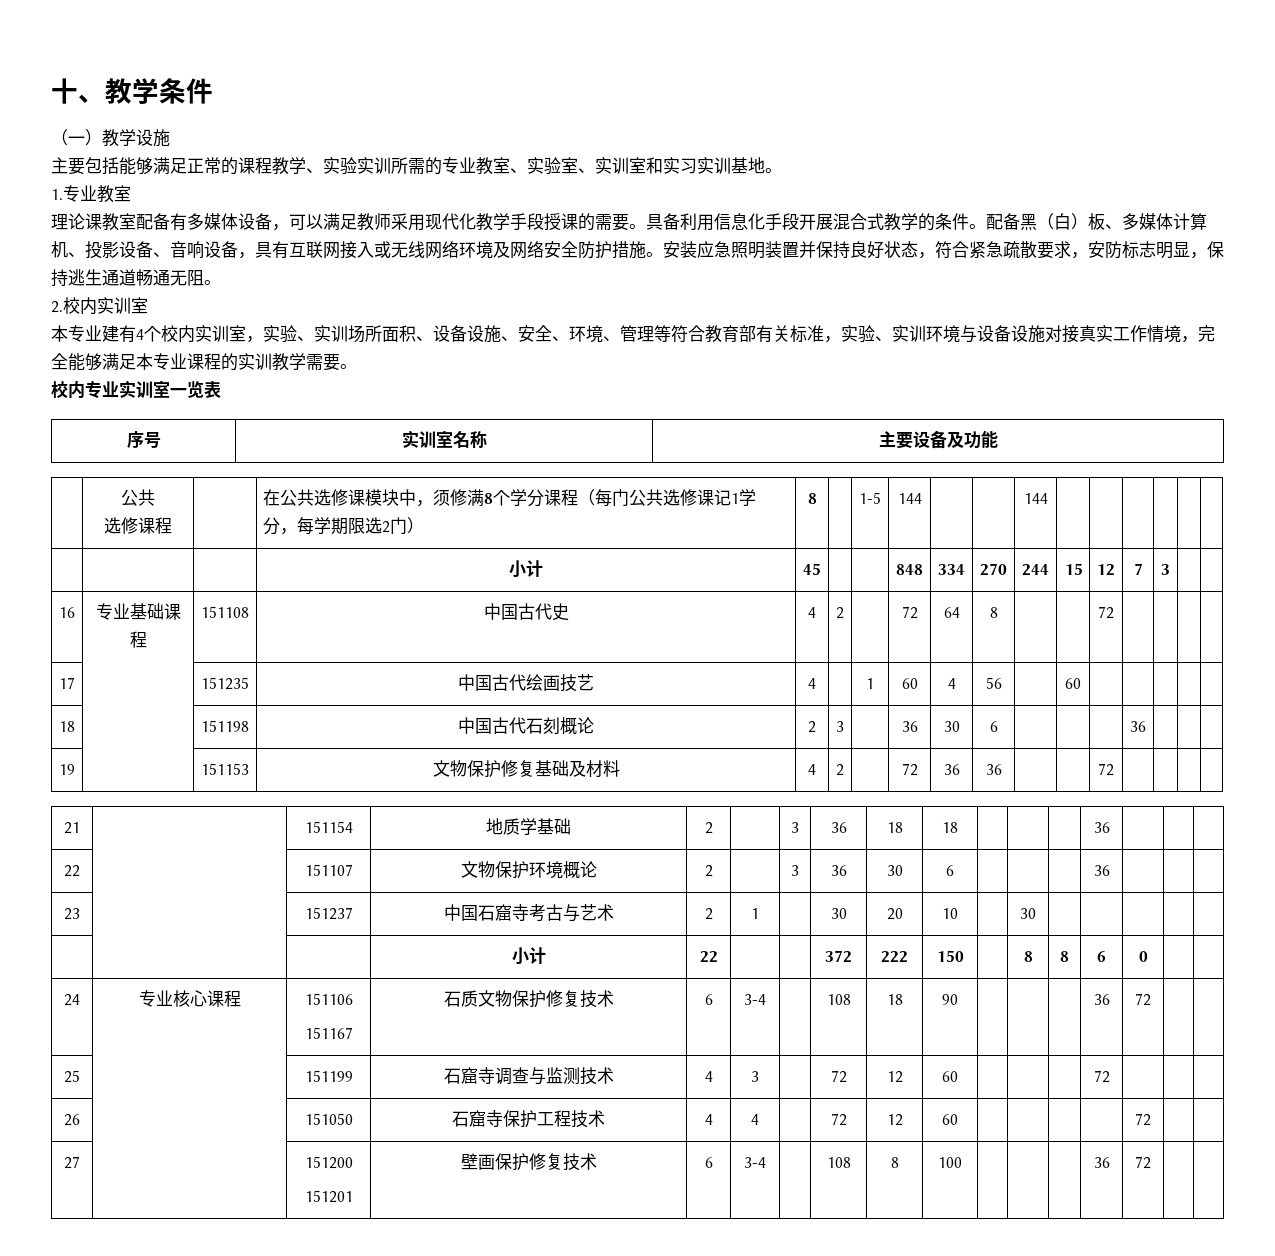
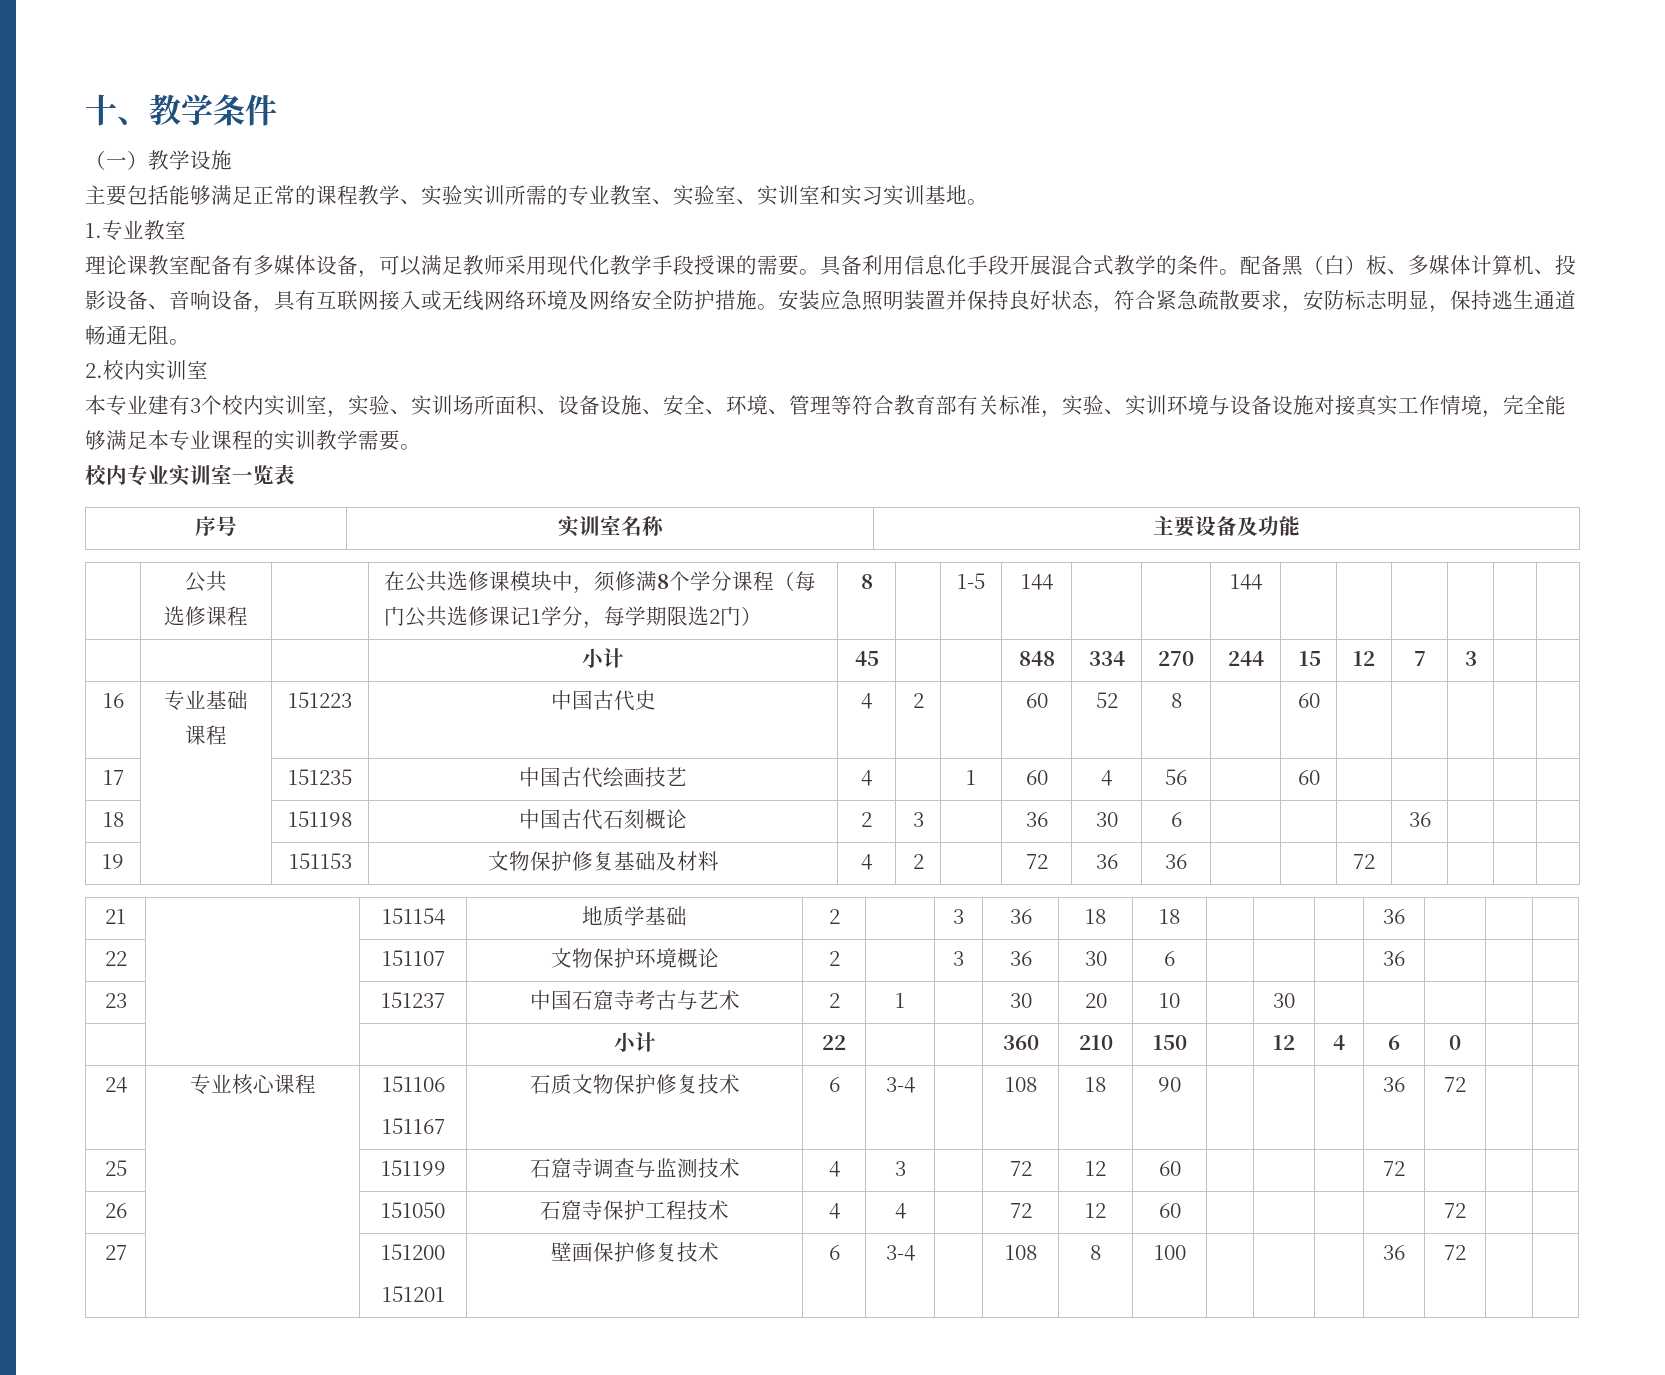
[136,329,144,340] 4 -> [190,398,201,413] 3
[201,606,249,618] 151108 -> [288,692,352,708] 151223
[901,606,918,619] [943,607,960,618] [989,607,998,618] [1098,606,1114,619] 72 | 64 | 8 | | | 72 -> [1025,693,1048,708] [1095,692,1118,708] [1170,693,1182,708] [1297,693,1320,708] 60 | 52 | 8 | | 60 |
[825,950,852,963] [881,951,908,963] 372 | 222 -> [1002,1035,1039,1050] [1078,1035,1113,1050] 360 | 210
[1023,951,1033,962] [1060,951,1069,962] 8 | 8 -> [1273,1035,1295,1050] [1333,1035,1345,1050] 12 | 4

